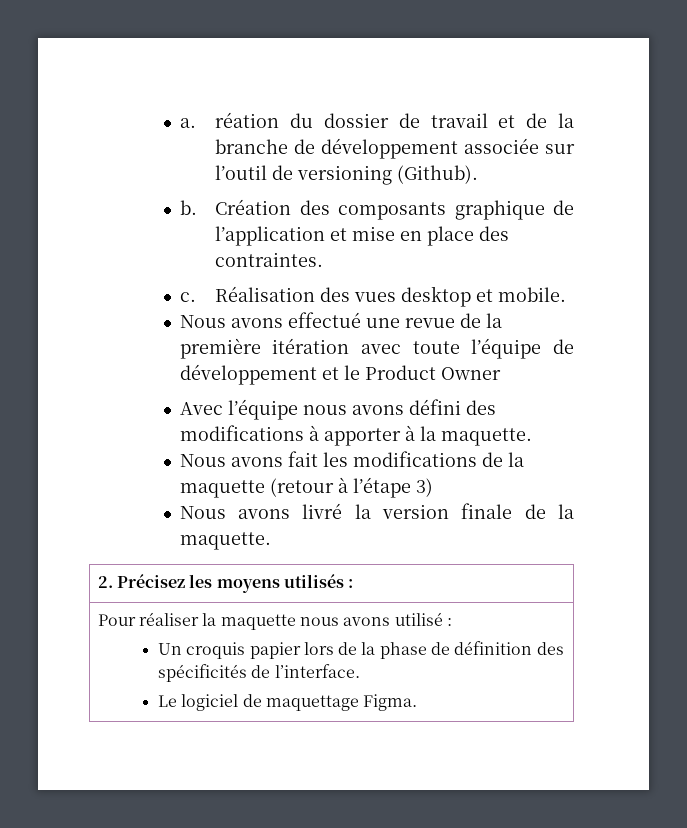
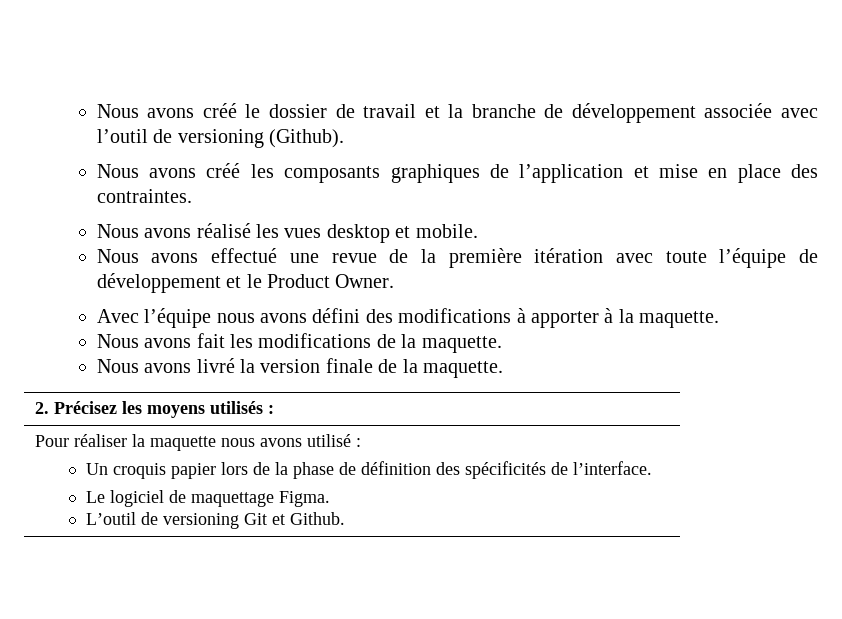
[179,112,314,128] a. réation du -> [96,103,261,118] Nous avons créé le
[526,113,548,128] de -> (440, 112) none
[545,144,575,154] sur -> [781,108,819,118] avec
[179,199,545,220] b. Création des composants graphique -> [96,163,480,183] Nous avons créé les composants graphiques
[179,286,351,302] c. Réalisation des -> [96,223,279,238] Nous avons réalisé les
[440,367,501,380] Owner -> [335,274,395,288] Owner.
[179,477,433,498] maquette (retour à l’étape 3) -> [421,336,502,353] maquette.
(418, 702) none -> [85,512,345,529] // L’outil de versioning Git et Github.

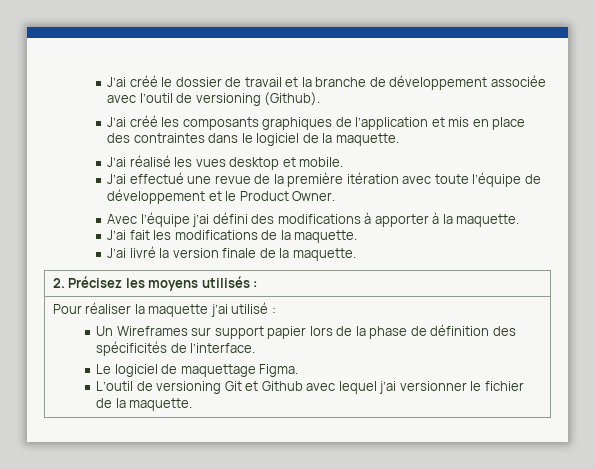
[96,104,195,118] Nous avons -> [107,77,127,87] J’ai
[96,164,197,178] Nous avons -> [107,117,127,127] J’ai
[658,164,698,178] mise -> [448,117,470,127] mis
[96,189,192,203] [96,224,192,238] contraintes. // Nous avons -> [133,133,399,146] [107,157,127,167] contraintes dans le logiciel de la maquette. // J’ai
[96,249,199,263] Nous avons -> [107,174,127,184] J’ai
[216,313,307,323] nous avons -> [192,214,210,227] j’ai
[96,334,192,348] Nous avons -> [107,230,127,240] J’ai
[96,359,192,373] Nous avons -> [107,248,127,258] J’ai
[221,438,303,447] nous avons -> [210,304,228,317] j’ai
[112,463,166,479] croquis -> [116,326,264,339] Wireframes sur support
[289,512,345,525] Github. -> [261,381,525,394] [96,398,193,411] Github avec lequel j’ai versionner le fichier de la maquette.

